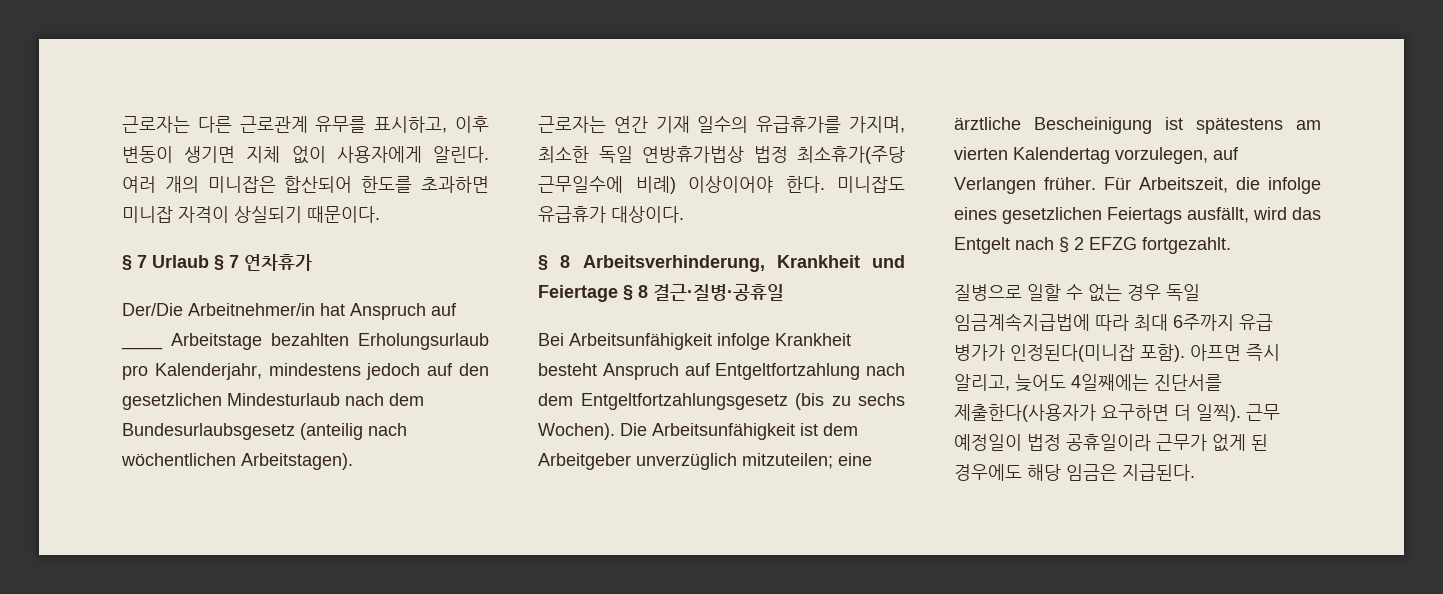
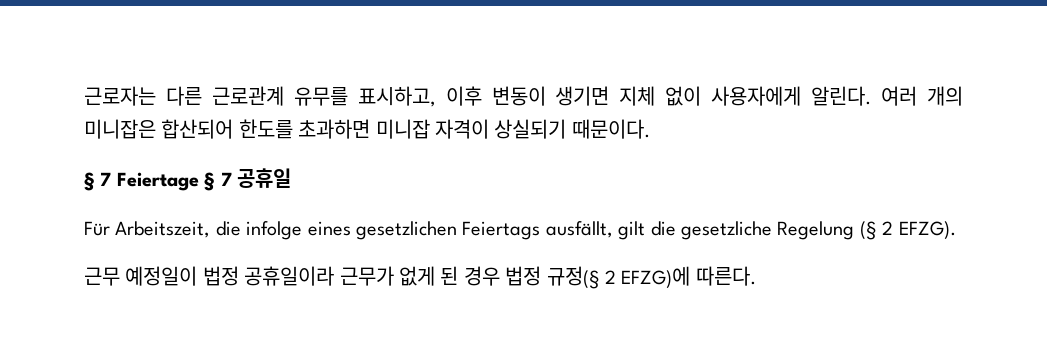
[152,254,312,271] [122,303,457,320] [121,333,489,350] [122,363,490,380] [122,393,424,410] [122,423,407,440] [121,453,353,470] [538,116,905,133] [538,146,905,164] [538,176,905,194] [538,206,684,223] [538,255,905,272] [538,284,784,302] [538,333,851,350] [538,363,905,380] [538,393,905,410] [538,423,858,440] [538,453,872,470] [954,117,1321,134] [954,147,1239,164] [954,177,1096,194] Urlaub § 7 연차휴가 // Der/Die Arbeitnehmer/in hat Anspruch auf ____ Arbeitstage bezahlten Erholungsurlaub pro Kalenderjahr, mindestens jedoch auf den gesetzlichen Mindesturlaub nach dem Bundesurlaubsgesetz (anteilig nach wöchentlichen Arbeitstagen). // 근로자는 연간 기재 일수의 유급휴가를 가지며, 최소한 독일 연방휴가법상 법정 최소휴가(주당 근무일수에 비례) 이상이어야 한다. 미니잡도 유급휴가 대상이다. // § 8 Arbeitsverhinderung, Krankheit und Feiertage § 8 결근·질병·공휴일 // Bei Arbeitsunfähigkeit infolge Krankheit besteht Anspruch auf Entgeltfortzahlung nach dem Entgeltfortzahlungsgesetz (bis zu sechs Wochen). Die Arbeitsunfähigkeit ist dem Arbeitgeber unverzüglich mitzuteilen; eine ärztliche Bescheinigung ist spätestens am vierten Kalendertag vorzulegen, auf Verlangen früher. -> [116,168,291,191] Feiertage § 7 공휴일 //
[1253,207,1321,220] [954,237,1231,254] [954,284,1200,302] [954,313,1273,331] [954,344,1280,362] [954,374,1222,392] [954,404,1241,422] wird das Entgelt nach § 2 EFZG fortgezahlt. // 질병으로 일할 수 없는 경우 독일 임금계속지급법에 따라 최대 6주까지 유급 병가가 인정된다(미니잡 포함). 아프면 즉시 알리고, 늦어도 4일째에는 진단서를 제출한다(사용자가 요구하면 더 일찍). -> [618,221,956,240] gilt die gesetzliche Regelung (§ 2 EFZG). //
[954,464,1195,481] 경우에도 해당 임금은 지급된다. -> [463,266,756,289] 경우 법정 규정(§ 2 EFZG)에 따른다.

